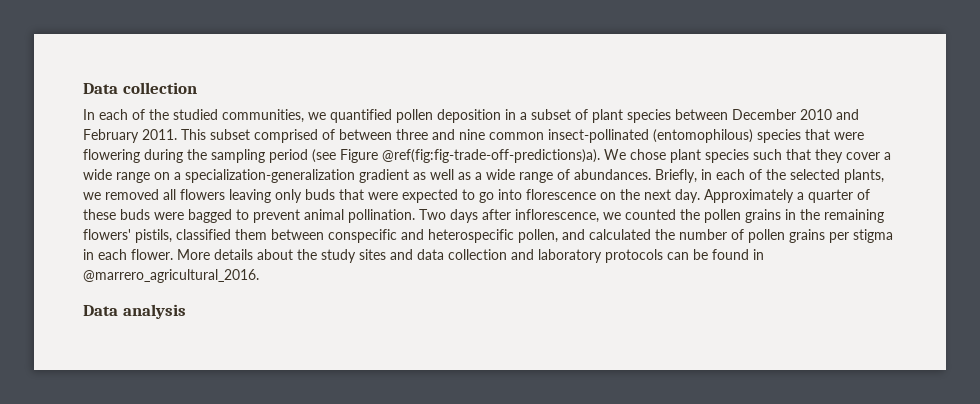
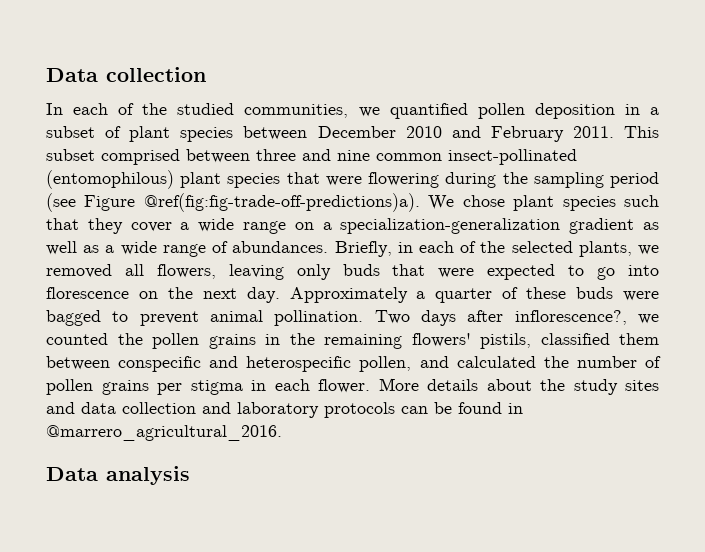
[322,129,335,140] of -> (180, 157) none
(753, 136) none -> [180,172,222,188] plant
[180,189,225,200] flowers -> [156,264,216,279] flowers,
[515,209,599,223] inflorescence, -> [514,310,627,325] inflorescence?,

